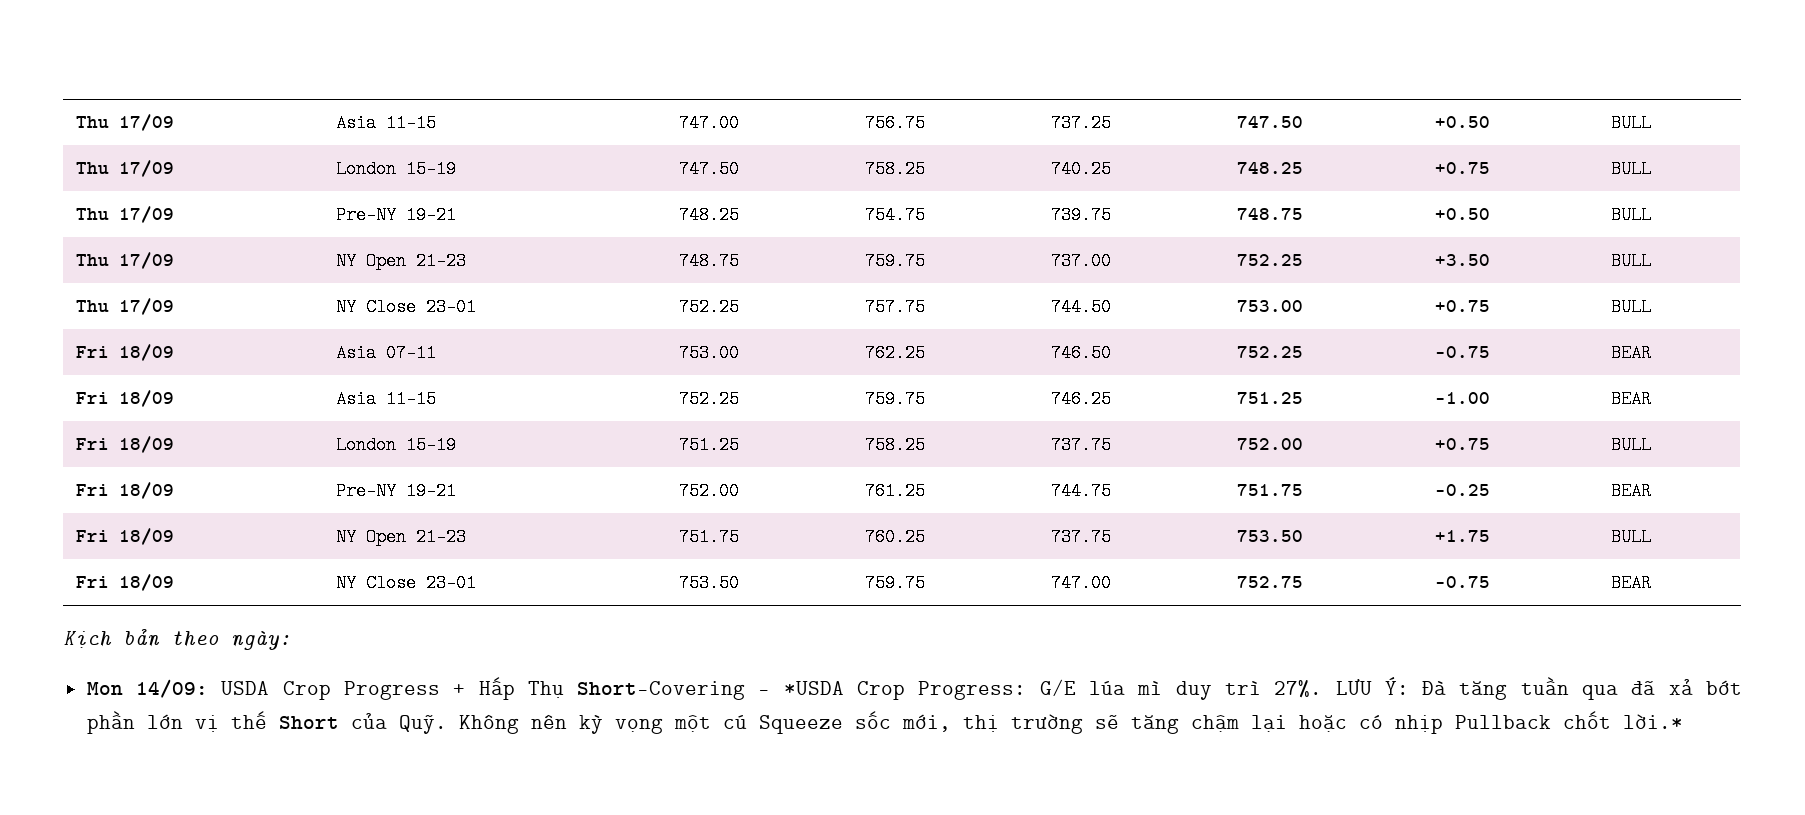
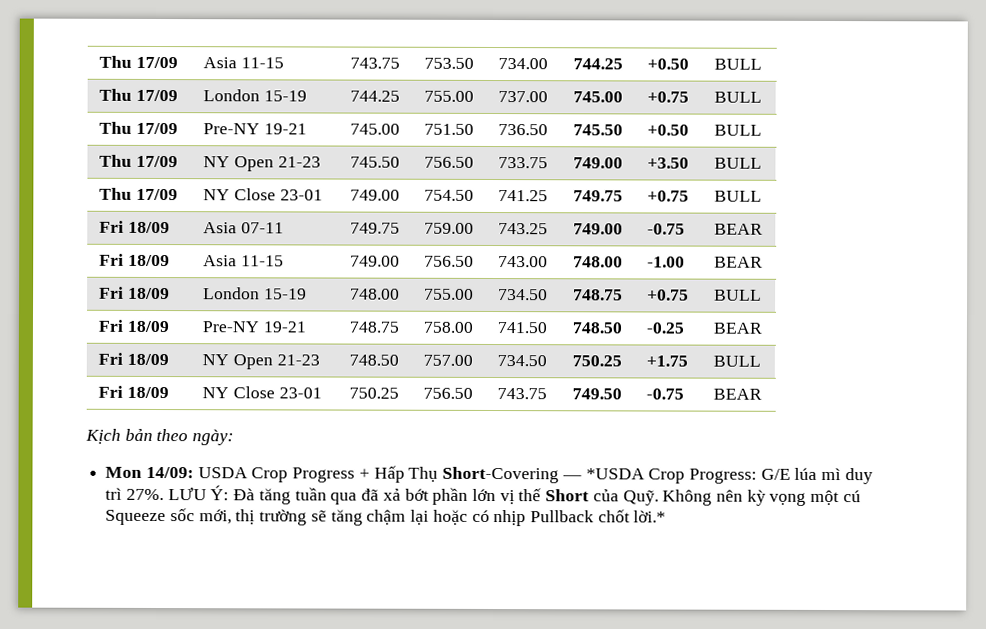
[678,114,739,132] [864,114,925,132] [1050,114,1111,132] [1236,116,1303,128] 747.00 | 756.75 | 737.25 | 747.50 -> [350,57,401,69] [424,57,475,69] [498,58,549,70] [573,58,624,70] 743.75 | 753.50 | 734.00 | 744.25
[678,160,739,178] [864,160,925,178] [1050,160,1111,178] [1236,162,1303,174] 747.50 | 758.25 | 740.25 | 748.25 -> [350,90,401,102] [424,90,475,102] [498,91,549,103] [573,91,624,103] 744.25 | 755.00 | 737.00 | 745.00
[678,206,739,224] [864,206,925,224] [1050,206,1111,224] [1236,208,1303,220] 748.25 | 754.75 | 739.75 | 748.75 -> [350,123,401,135] [424,123,475,135] [498,124,549,136] [573,124,624,136] 745.00 | 751.50 | 736.50 | 745.50
[678,252,739,270] [864,252,925,270] [1050,252,1111,270] [1236,254,1303,266] 748.75 | 759.75 | 737.00 | 752.25 -> [350,156,401,168] [424,156,475,168] [498,157,549,169] [573,157,624,169] 745.50 | 756.50 | 733.75 | 749.00
[678,298,739,316] [864,298,925,316] [1050,298,1111,316] [1236,300,1303,312] 752.25 | 757.75 | 744.50 | 753.00 -> [350,189,401,201] [424,189,475,201] [498,190,549,202] [573,190,624,202] 749.00 | 754.50 | 741.25 | 749.75
[678,344,739,362] [864,344,925,362] [1050,344,1111,362] [1236,346,1303,358] 753.00 | 762.25 | 746.50 | 752.25 -> [350,222,401,234] [424,222,475,234] [498,223,549,235] [573,223,624,235] 749.75 | 759.00 | 743.25 | 749.00
[678,390,739,408] [864,390,925,408] [1050,390,1111,408] [1236,392,1303,404] 752.25 | 759.75 | 746.25 | 751.25 -> [350,255,401,267] [424,255,475,267] [498,256,549,268] [573,256,624,268] 749.00 | 756.50 | 743.00 | 748.00
[678,436,739,454] [864,436,925,454] [1050,436,1111,454] [1236,438,1303,450] 751.25 | 758.25 | 737.75 | 752.00 -> [350,288,401,300] [424,288,475,300] [498,289,549,301] [573,289,624,301] 748.00 | 755.00 | 734.50 | 748.75
[678,482,739,500] [864,482,925,500] [1050,482,1111,500] [1236,484,1303,496] 752.00 | 761.25 | 744.75 | 751.75 -> [349,321,400,333] [423,321,474,333] [497,322,548,334] [572,322,623,334] 748.75 | 758.00 | 741.50 | 748.50
[678,528,739,546] [864,528,925,546] [1050,528,1111,546] [1236,530,1303,542] 751.75 | 760.25 | 737.75 | 753.50 -> [349,354,400,366] [423,354,474,366] [497,355,548,367] [572,355,623,367] 748.50 | 757.00 | 734.50 | 750.25
[678,574,739,592] [864,574,925,592] [1050,574,1111,592] [1236,576,1303,588] 753.50 | 759.75 | 747.00 | 752.75 -> [349,387,400,399] [423,387,474,399] [497,388,548,400] [572,388,623,400] 750.25 | 756.50 | 743.75 | 749.50

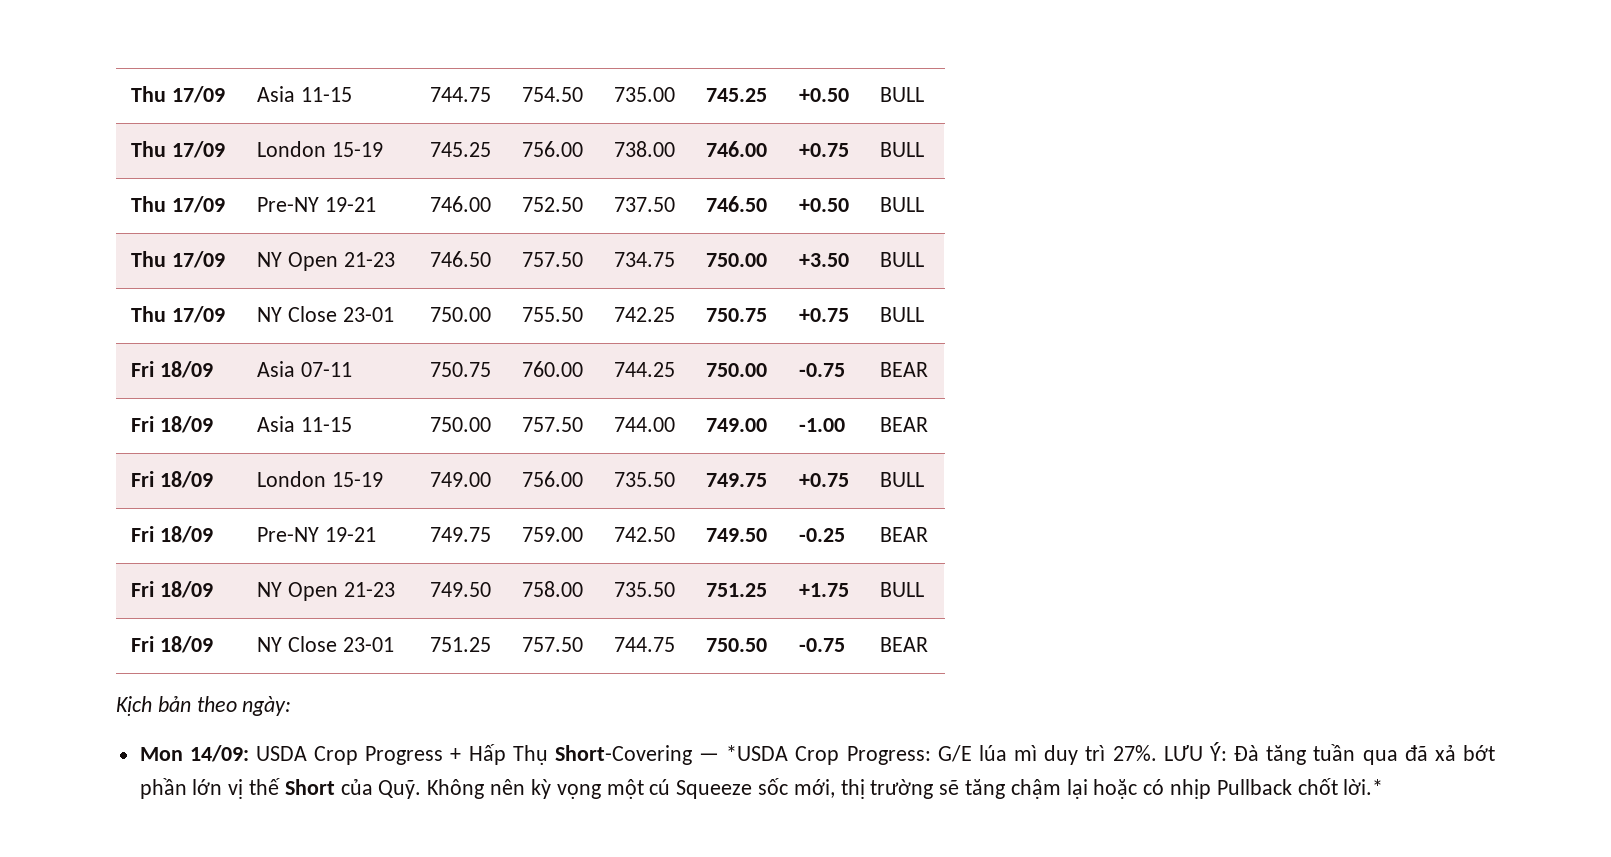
[350,57,401,69] [424,57,475,69] [498,58,549,70] [573,58,624,70] 743.75 | 753.50 | 734.00 | 744.25 -> [430,87,492,102] [522,87,584,102] [614,87,676,102] [706,88,768,102] 744.75 | 754.50 | 735.00 | 745.25
[350,90,401,102] [424,90,475,102] [498,91,549,103] [573,91,624,103] 744.25 | 755.00 | 737.00 | 745.00 -> [430,142,492,157] [522,141,584,157] [614,141,676,157] [706,141,768,157] 745.25 | 756.00 | 738.00 | 746.00
[350,123,401,135] [424,123,475,135] [498,124,549,136] [573,124,624,136] 745.00 | 751.50 | 736.50 | 745.50 -> [430,196,492,212] [522,197,584,212] [614,197,676,212] [706,196,768,212] 746.00 | 752.50 | 737.50 | 746.50
[350,156,401,168] [424,156,475,168] [498,157,549,169] [573,157,624,169] 745.50 | 756.50 | 733.75 | 749.00 -> [430,251,492,267] [522,252,584,267] [614,252,676,267] [706,253,768,267] 746.50 | 757.50 | 734.75 | 750.00
[350,189,401,201] [424,189,475,201] [498,190,549,202] [573,190,624,202] 749.00 | 754.50 | 741.25 | 749.75 -> [430,307,492,322] [522,307,584,322] [614,307,676,322] [706,308,768,322] 750.00 | 755.50 | 742.25 | 750.75
[350,222,401,234] [424,222,475,234] [498,223,549,235] [573,223,624,235] 749.75 | 759.00 | 743.25 | 749.00 -> [430,362,492,377] [522,361,584,377] [614,362,676,377] [706,363,768,377] 750.75 | 760.00 | 744.25 | 750.00
[350,255,401,267] [424,255,475,267] [498,256,549,268] [573,256,624,268] 749.00 | 756.50 | 743.00 | 748.00 -> [430,417,492,432] [522,417,584,432] [614,417,676,432] [706,418,768,432] 750.00 | 757.50 | 744.00 | 749.00
[350,288,401,300] [424,288,475,300] [498,289,549,301] [573,289,624,301] 748.00 | 755.00 | 734.50 | 748.75 -> [430,472,492,487] [522,471,584,487] [614,472,676,487] [706,473,768,487] 749.00 | 756.00 | 735.50 | 749.75
[349,321,400,333] [423,321,474,333] [497,322,548,334] [572,322,623,334] 748.75 | 758.00 | 741.50 | 748.50 -> [430,527,492,542] [522,527,584,542] [614,527,676,542] [706,528,768,542] 749.75 | 759.00 | 742.50 | 749.50
[349,354,400,366] [423,354,474,366] [497,355,548,367] [572,355,623,367] 748.50 | 757.00 | 734.50 | 750.25 -> [430,582,492,597] [522,581,584,597] [614,582,676,597] [706,583,768,597] 749.50 | 758.00 | 735.50 | 751.25
[349,387,400,399] [423,387,474,399] [497,388,548,400] [572,388,623,400] 750.25 | 756.50 | 743.75 | 749.50 -> [430,637,492,652] [522,637,584,652] [614,637,676,652] [706,638,768,652] 751.25 | 757.50 | 744.75 | 750.50

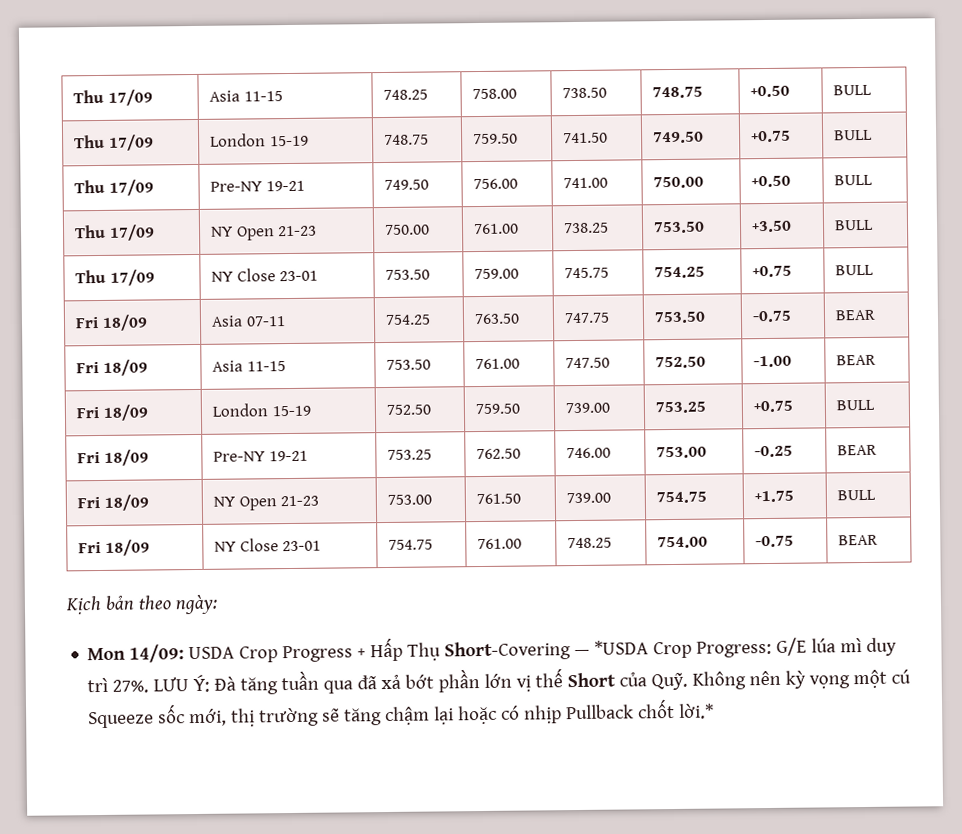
[430,87,492,102] [522,87,584,102] [614,87,676,102] [706,88,768,102] 744.75 | 754.50 | 735.00 | 745.25 -> [383,89,429,101] [472,88,518,100] [562,87,608,99] [652,86,704,99] 748.25 | 758.00 | 738.50 | 748.75
[430,142,492,157] [522,141,584,157] [614,141,676,157] [706,141,768,157] 745.25 | 756.00 | 738.00 | 746.00 -> [384,134,430,145] [473,133,519,145] [563,132,609,144] [653,131,705,144] 748.75 | 759.50 | 741.50 | 749.50
[430,196,492,212] [522,197,584,212] [614,197,676,212] [706,196,768,212] 746.00 | 752.50 | 737.50 | 746.50 -> [384,179,430,190] [473,178,519,190] [563,177,609,189] [653,176,705,189] 749.50 | 756.00 | 741.00 | 750.00
[430,251,492,267] [522,252,584,267] [614,252,676,267] [706,253,768,267] 746.50 | 757.50 | 734.75 | 750.00 -> [384,224,431,235] [473,223,520,235] [563,222,610,234] [653,221,706,234] 750.00 | 761.00 | 738.25 | 753.50
[430,307,492,322] [522,307,584,322] [614,307,676,322] [706,308,768,322] 750.00 | 755.50 | 742.25 | 750.75 -> [385,269,431,280] [474,268,520,280] [564,267,610,279] [654,266,706,279] 753.50 | 759.00 | 745.75 | 754.25
[430,362,492,377] [522,361,584,377] [614,362,676,377] [706,363,768,377] 750.75 | 760.00 | 744.25 | 750.00 -> [385,314,432,325] [474,313,521,325] [564,312,611,324] [654,311,707,324] 754.25 | 763.50 | 747.75 | 753.50
[430,417,492,432] [522,417,584,432] [614,417,676,432] [706,418,768,432] 750.00 | 757.50 | 744.00 | 749.00 -> [386,359,432,370] [475,358,521,370] [565,357,611,369] [655,356,707,369] 753.50 | 761.00 | 747.50 | 752.50
[430,472,492,487] [522,471,584,487] [614,472,676,487] [706,473,768,487] 749.00 | 756.00 | 735.50 | 749.75 -> [386,404,432,415] [475,403,521,415] [565,402,611,414] [655,401,707,414] 752.50 | 759.50 | 739.00 | 753.25
[430,527,492,542] [522,527,584,542] [614,527,676,542] [706,528,768,542] 749.75 | 759.00 | 742.50 | 749.50 -> [387,449,433,460] [476,448,522,460] [566,447,612,459] [656,446,708,459] 753.25 | 762.50 | 746.00 | 753.00
[430,582,492,597] [522,581,584,597] [614,582,676,597] [706,583,768,597] 749.50 | 758.00 | 735.50 | 751.25 -> [387,494,433,505] [476,493,522,505] [566,492,612,504] [656,491,708,504] 753.00 | 761.50 | 739.00 | 754.75
[430,637,492,652] [522,637,584,652] [614,637,676,652] [706,638,768,652] 751.25 | 757.50 | 744.75 | 750.50 -> [388,539,434,550] [477,538,523,550] [567,537,613,549] [657,536,709,549] 754.75 | 761.00 | 748.25 | 754.00

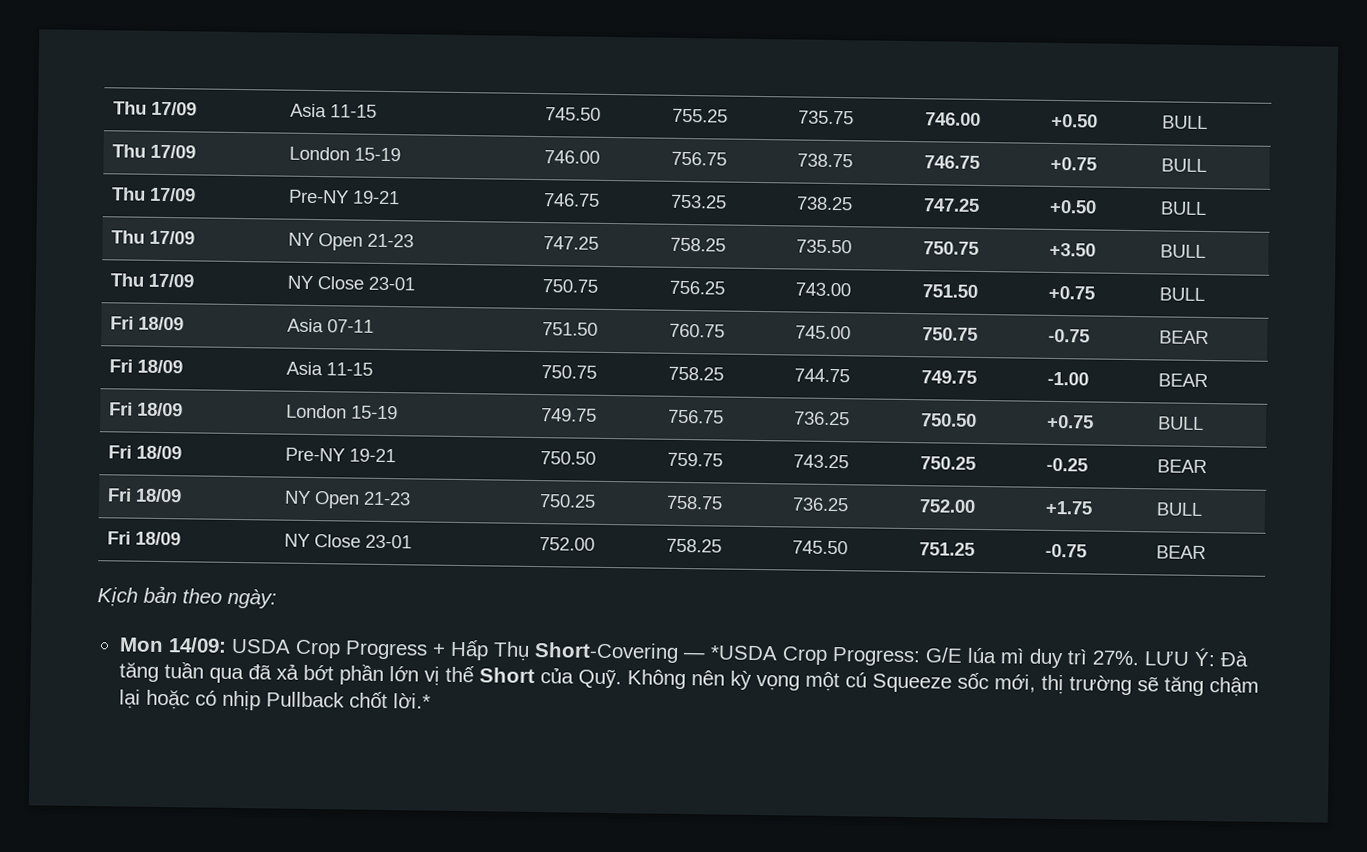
[383,89,429,101] [472,88,518,100] [562,87,608,99] [652,86,704,99] 748.25 | 758.00 | 738.50 | 748.75 -> [544,107,601,121] [671,108,728,123] [797,110,854,125] [924,112,981,126] 745.50 | 755.25 | 735.75 | 746.00
[384,134,430,145] [473,133,519,145] [563,132,609,144] [653,131,705,144] 748.75 | 759.50 | 741.50 | 749.50 -> [543,150,600,164] [670,151,727,166] [796,153,853,168] [923,155,980,169] 746.00 | 756.75 | 738.75 | 746.75
[384,179,430,190] [473,178,519,190] [563,177,609,189] [653,176,705,189] 749.50 | 756.00 | 741.00 | 750.00 -> [542,193,600,207] [669,194,727,209] [795,196,853,211] [922,198,980,212] 746.75 | 753.25 | 738.25 | 747.25
[384,224,431,235] [473,223,520,235] [563,222,610,234] [653,221,706,234] 750.00 | 761.00 | 738.25 | 753.50 -> [542,236,599,250] [669,237,726,252] [795,239,852,254] [922,241,979,255] 747.25 | 758.25 | 735.50 | 750.75
[385,269,431,280] [474,268,520,280] [564,267,610,279] [654,266,706,279] 753.50 | 759.00 | 745.75 | 754.25 -> [541,279,598,293] [668,280,725,295] [794,282,851,297] [921,284,978,298] 750.75 | 756.25 | 743.00 | 751.50
[385,314,432,325] [474,313,521,325] [564,312,611,324] [654,311,707,324] 754.25 | 763.50 | 747.75 | 753.50 -> [541,322,598,336] [668,323,725,338] [794,325,851,340] [921,327,978,341] 751.50 | 760.75 | 745.00 | 750.75
[386,359,432,370] [475,358,521,370] [565,357,611,369] [655,356,707,369] 753.50 | 761.00 | 747.50 | 752.50 -> [540,365,597,379] [667,366,724,381] [793,368,850,383] [920,370,977,384] 750.75 | 758.25 | 744.75 | 749.75
[386,404,432,415] [475,403,521,415] [565,402,611,414] [655,401,707,414] 752.50 | 759.50 | 739.00 | 753.25 -> [540,408,597,422] [667,409,724,424] [793,411,850,426] [920,413,977,427] 749.75 | 756.75 | 736.25 | 750.50
[387,449,433,460] [476,448,522,460] [566,447,612,459] [656,446,708,459] 753.25 | 762.50 | 746.00 | 753.00 -> [539,451,596,465] [666,452,723,467] [792,454,849,469] [919,456,976,470] 750.50 | 759.75 | 743.25 | 750.25
[387,494,433,505] [476,493,522,505] [566,492,612,504] [656,491,708,504] 753.00 | 761.50 | 739.00 | 754.75 -> [538,494,596,508] [665,495,723,510] [791,497,849,512] [918,499,976,513] 750.25 | 758.75 | 736.25 | 752.00
[388,539,434,550] [477,538,523,550] [567,537,613,549] [657,536,709,549] 754.75 | 761.00 | 748.25 | 754.00 -> [538,537,595,551] [665,538,722,553] [791,540,848,555] [918,542,975,556] 752.00 | 758.25 | 745.50 | 751.25

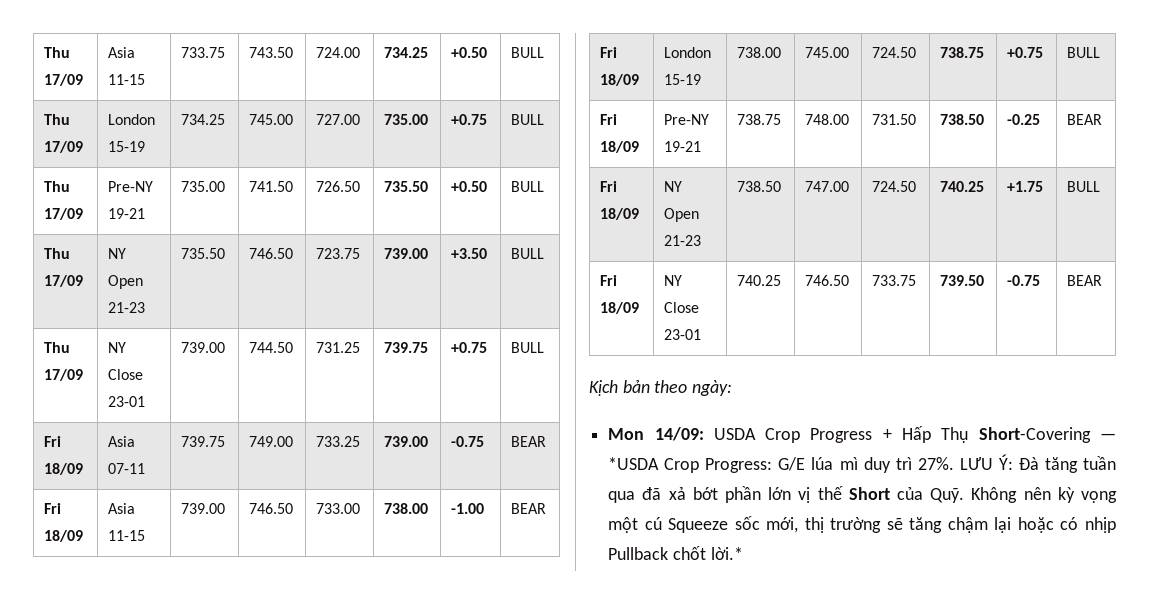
[544,107,601,121] [671,108,728,123] [797,110,854,125] [924,112,981,126] 745.50 | 755.25 | 735.75 | 746.00 -> [181,47,226,58] [249,47,294,58] [316,47,361,58] [384,47,429,58] 733.75 | 743.50 | 724.00 | 734.25
[543,150,600,164] [670,151,727,166] [796,153,853,168] [923,155,980,169] 746.00 | 756.75 | 738.75 | 746.75 -> [181,114,226,125] [249,114,294,125] [316,114,361,125] [384,114,429,125] 734.25 | 745.00 | 727.00 | 735.00
[542,193,600,207] [669,194,727,209] [795,196,853,211] [922,198,980,212] 746.75 | 753.25 | 738.25 | 747.25 -> [181,181,226,192] [249,181,294,192] [316,181,361,192] [384,181,429,192] 735.00 | 741.50 | 726.50 | 735.50
[542,236,599,250] [669,237,726,252] [795,239,852,254] [922,241,979,255] | 747.25 | 758.25 | 735.50 | 750.75 -> [181,248,226,259] [249,248,294,259] [316,248,361,259] [384,248,429,259] | 735.50 | 746.50 | 723.75 | 739.00
[541,279,598,293] [668,280,725,295] [794,282,851,297] [921,284,978,298] 750.75 | 756.25 | 743.00 | 751.50 -> [181,342,226,353] [249,342,294,353] [316,342,361,353] [384,342,429,353] 739.00 | 744.50 | 731.25 | 739.75
[541,322,598,336] [668,323,725,338] [794,325,851,340] [921,327,978,341] 751.50 | 760.75 | 745.00 | 750.75 -> [181,436,226,447] [249,436,294,447] [316,436,361,447] [384,436,429,447] 739.75 | 749.00 | 733.25 | 739.00
[540,365,597,379] [667,366,724,381] [793,368,850,383] [920,370,977,384] 750.75 | 758.25 | 744.75 | 749.75 -> [181,503,226,514] [249,503,294,514] [316,503,361,514] [384,503,429,514] 739.00 | 746.50 | 733.00 | 738.00
[540,408,597,422] [667,409,724,424] [793,411,850,426] [920,413,977,427] 749.75 | 756.75 | 736.25 | 750.50 -> [737,47,782,58] [805,47,850,58] [872,47,917,58] [940,47,985,58] 738.00 | 745.00 | 724.50 | 738.75
[539,451,596,465] [666,452,723,467] [792,454,849,469] [919,456,976,470] 750.50 | 759.75 | 743.25 | 750.25 -> [737,114,782,125] [805,114,850,125] [872,114,917,125] [940,114,985,125] 738.75 | 748.00 | 731.50 | 738.50
[538,494,596,508] [665,495,723,510] [791,497,849,512] [918,499,976,513] 750.25 | 758.75 | 736.25 | 752.00 -> [737,181,782,192] [805,181,850,192] [872,181,917,192] [940,181,985,192] 738.50 | 747.00 | 724.50 | 740.25
[538,537,595,551] [665,538,722,553] [791,540,848,555] [918,542,975,556] 752.00 | 758.25 | 745.50 | 751.25 -> [737,275,782,286] [805,275,850,286] [872,275,917,286] [940,275,985,286] 740.25 | 746.50 | 733.75 | 739.50

